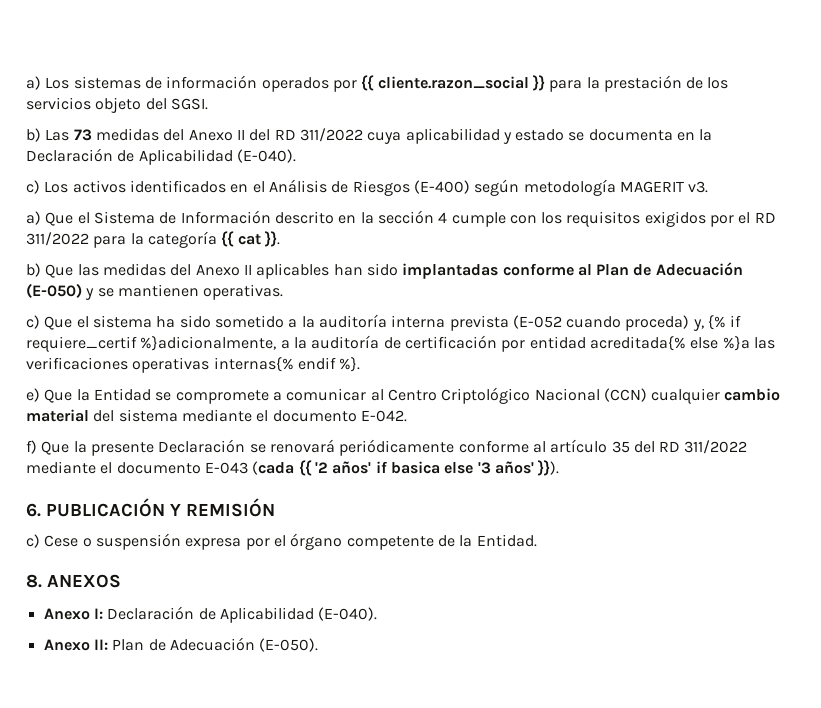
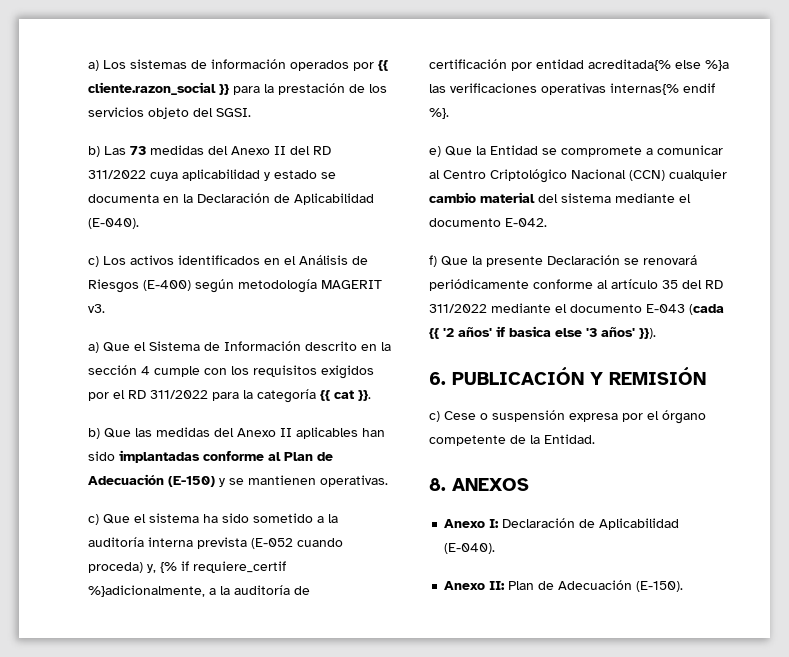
[26,283,82,298] (E-050) -> [168,476,215,487] (E-150)
[259,638,319,652] (E-050). -> [636,581,684,592] (E-150).

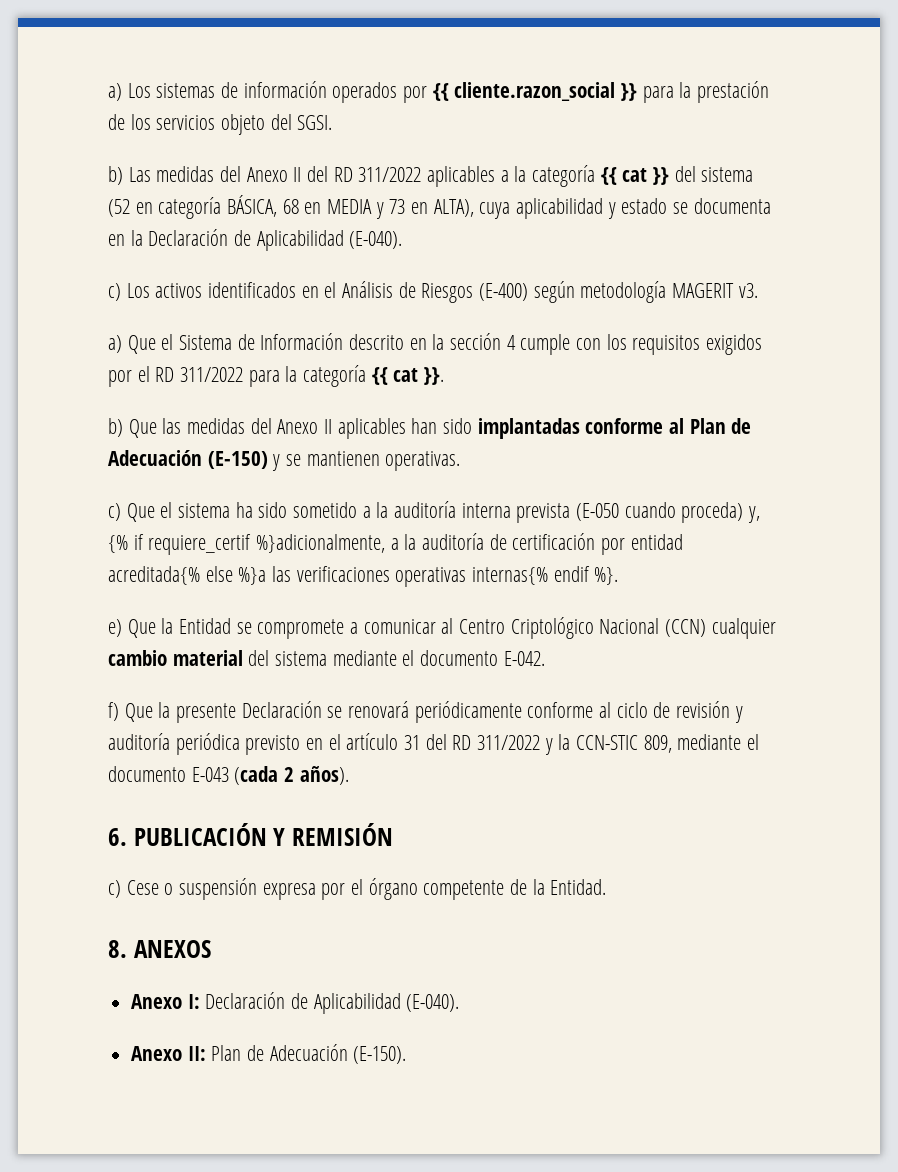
[130,146,146,155] 73 -> (151, 174) none
(146, 174) none -> [427,165,754,187] [108,195,474,219] aplicables a la categoría {{ cat }} del sistema (52 en categoría BÁSICA, 68 en MEDIA y 73 en ALTA),
[251,538,293,549] (E-052 -> [576,503,620,521] (E-050
[611,279,723,289] [429,304,487,313] artículo 35 del RD 311/2022 -> [616,701,743,723] [108,733,672,755] ciclo de revisión y auditoría periódica previsto en el artículo 31 del RD 311/2022 y la CCN-STIC 809,
[429,326,656,339] {{ '2 años' if basica else '3 años' }}). -> [284,766,349,785] 2 años).

